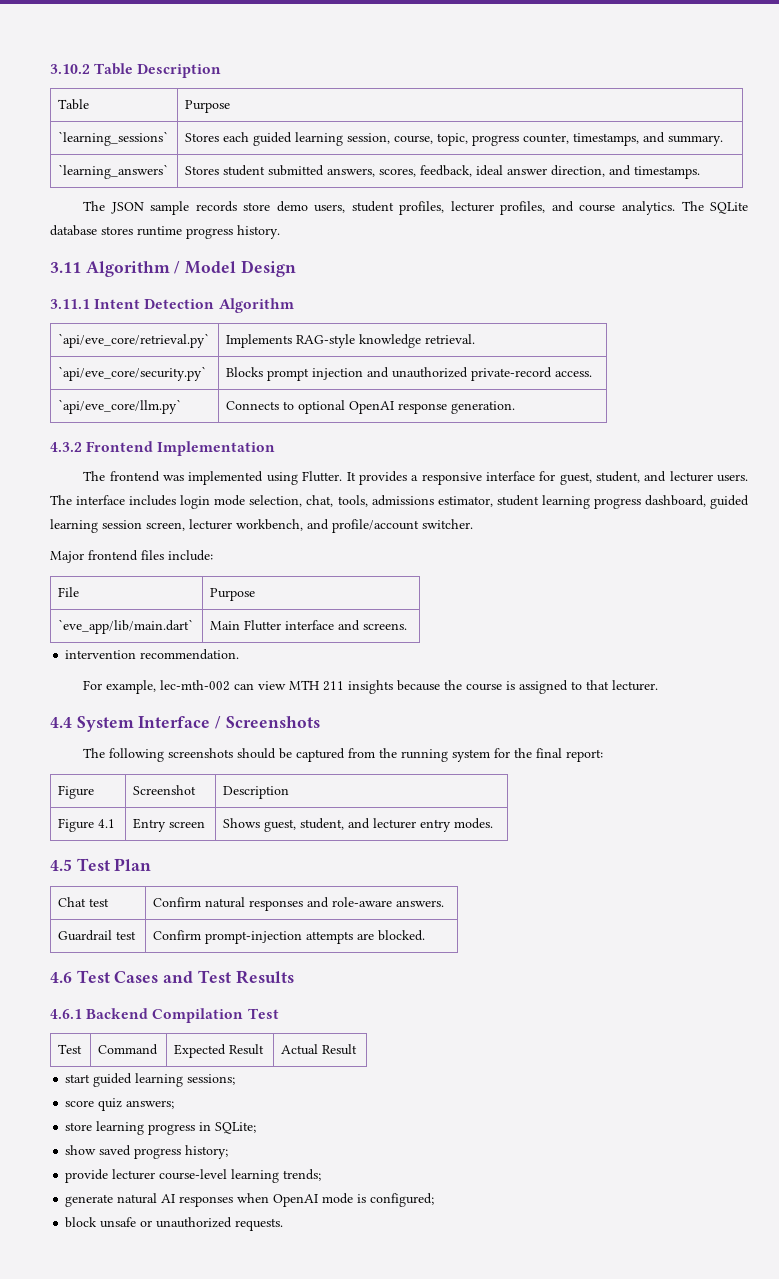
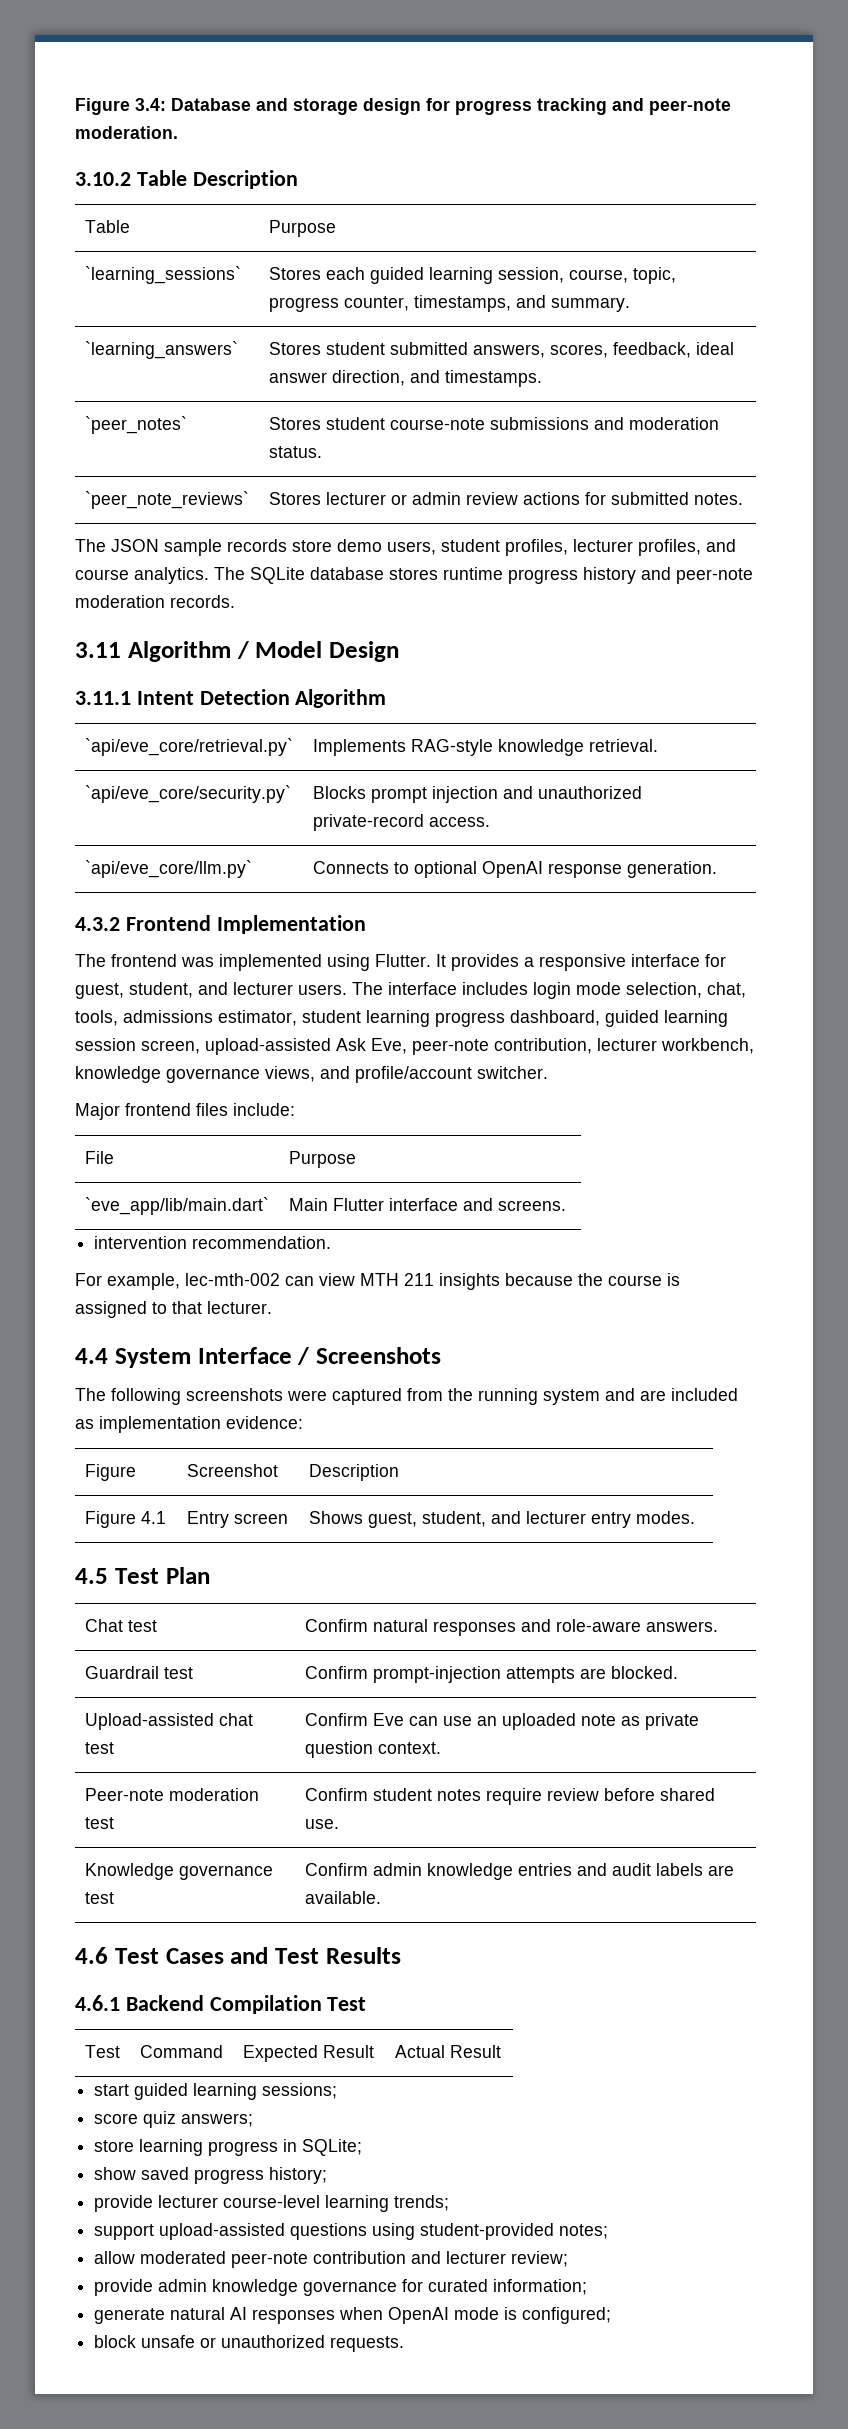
(50, 69) none -> [75,98,731,115] [75,126,178,139] Figure 3.4: Database and storage design for progress tracking and peer-note moderation. //
(701, 172) none -> [84,416,187,434] [268,417,719,430] [268,446,322,458] [84,491,249,509] [268,492,743,505] // `peer_notes` | Stores student course-note submissions and moderation status. // `peer_note_reviews` | Stores lecturer or admin review actions for submitted notes.
[237,225,280,239] history. -> [583,567,753,584] [75,595,235,608] history and peer-note moderation records.
[189,519,303,531] lecturer workbench, -> [205,1038,754,1055] [75,1066,315,1083] upload-assisted Ask Eve, peer-note contribution, lecturer workbench, knowledge governance views,
[237,748,293,759] should be -> [287,1390,327,1401] were
[494,748,604,762] for the final report: -> [605,1388,738,1401] [75,1416,303,1433] and are included as implementation evidence:
(426, 935) none -> [84,1713,253,1730] [84,1742,114,1754] [304,1713,699,1730] [304,1741,441,1758] [84,1788,259,1801] [84,1817,114,1829] [304,1788,715,1805] [304,1819,339,1829] [84,1863,273,1880] [84,1892,114,1904] [304,1863,734,1880] [304,1891,381,1904] // Upload-assisted chat test | Confirm Eve can use an uploaded note as private question context. // Peer-note moderation test | Confirm student notes require review before shared use. // Knowledge governance test | Confirm admin knowledge entries and audit labels are available.
(322, 1175) none -> [94,2223,609,2240] [94,2251,569,2268] [94,2279,588,2296] // support upload-assisted questions using student-provided notes; // allow moderated peer-note contribution and lecturer review; // provide admin knowledge governance for curated information;

